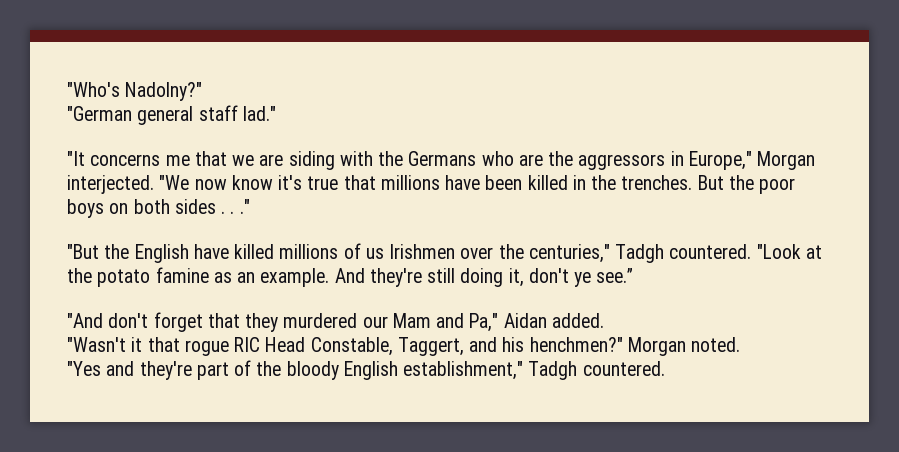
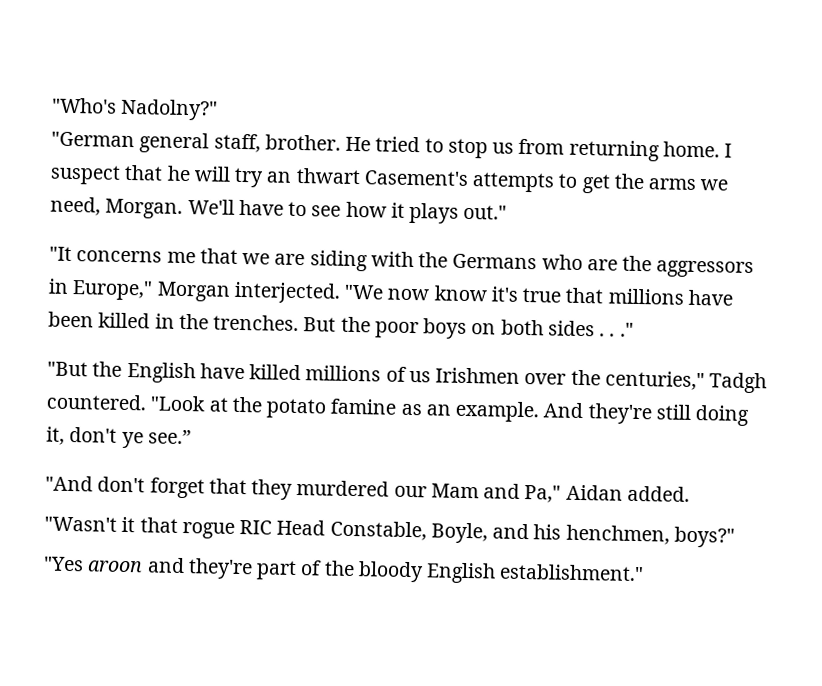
[198,105,276,121] staff lad." -> [213,133,733,162] [50,164,729,194] [50,196,508,224] staff, brother. He tried to stop us from returning home. I suspect that he will try an thwart Casement's attempts to get the arms we need, Morgan. We'll have to see how it plays out."
[397,337,464,356] Taggert, -> [430,522,488,544] Boyle,
[529,337,741,356] henchmen?" Morgan noted. -> [565,524,735,548] henchmen, boys?"
(101, 368) none -> [87,560,144,573] aroon
[403,361,665,380] establishment," Tadgh countered. -> [499,563,645,582] establishment."

